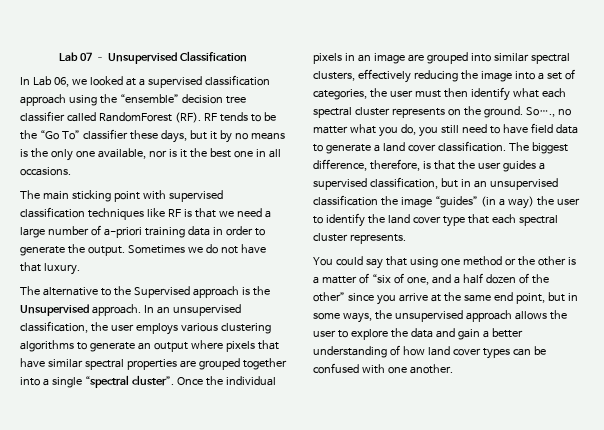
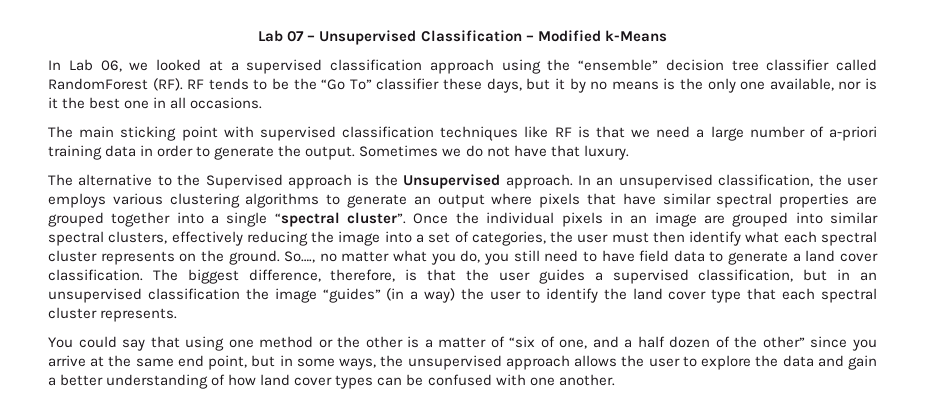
(247, 56) none -> [525,30,667,42] – Modified k-Means

